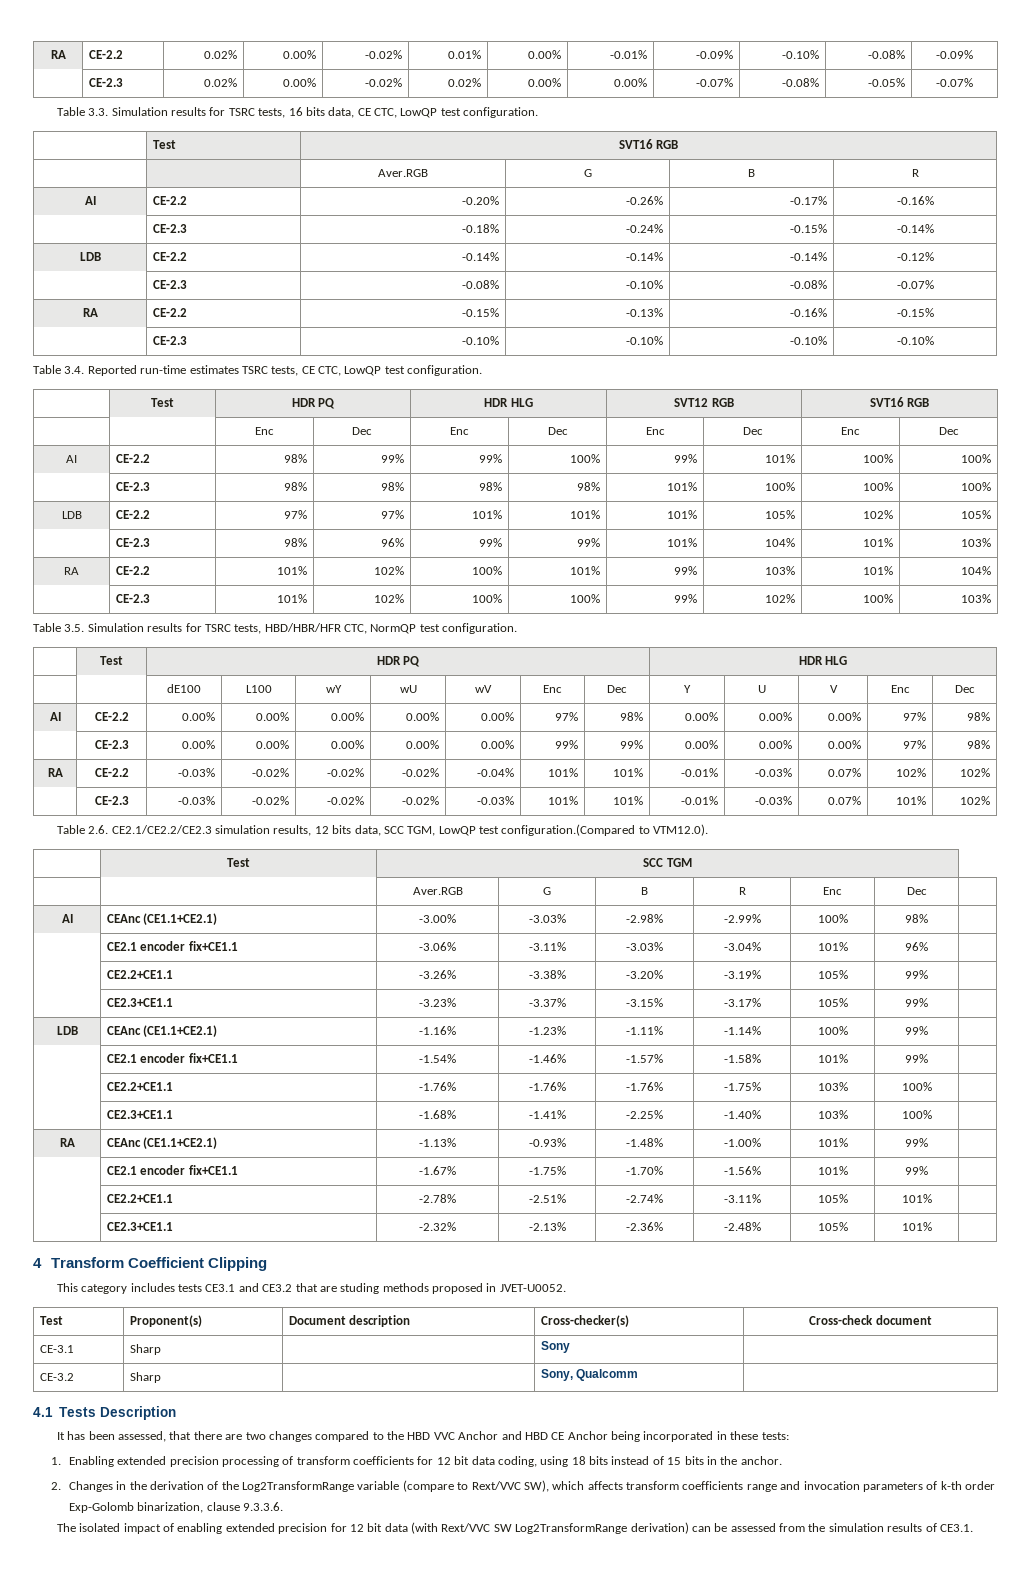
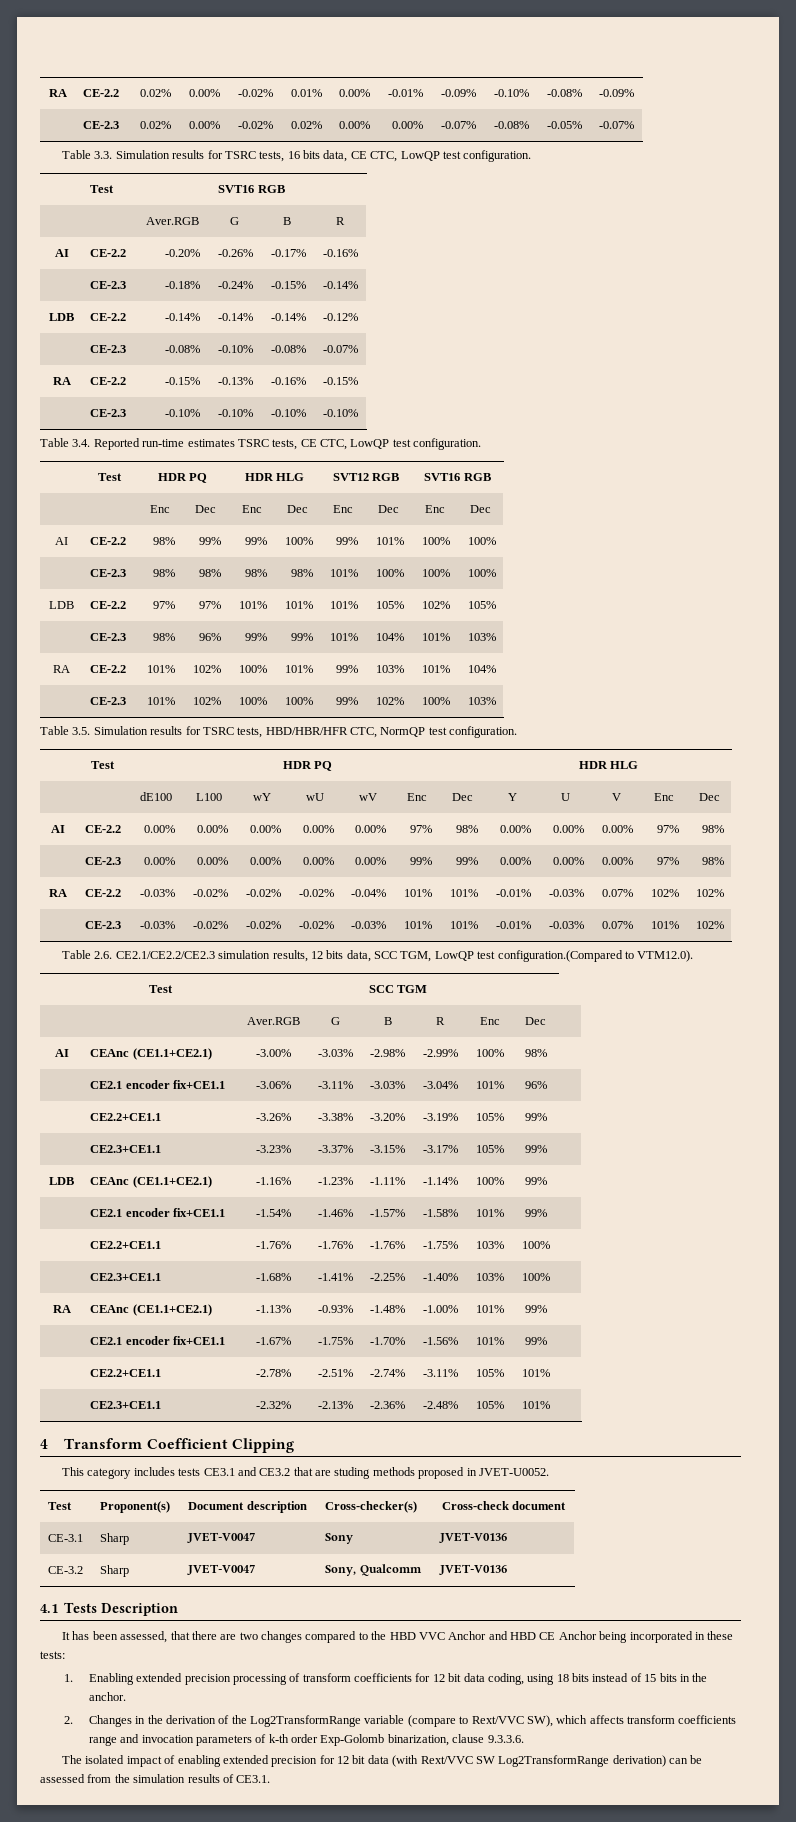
(162, 1349) none -> [187,1532,256,1543] JVET-V0047
(571, 1347) none -> [439,1532,508,1543] JVET-V0136
(162, 1377) none -> [187,1564,256,1575] JVET-V0047
(639, 1375) none -> [439,1564,508,1575] JVET-V0136

